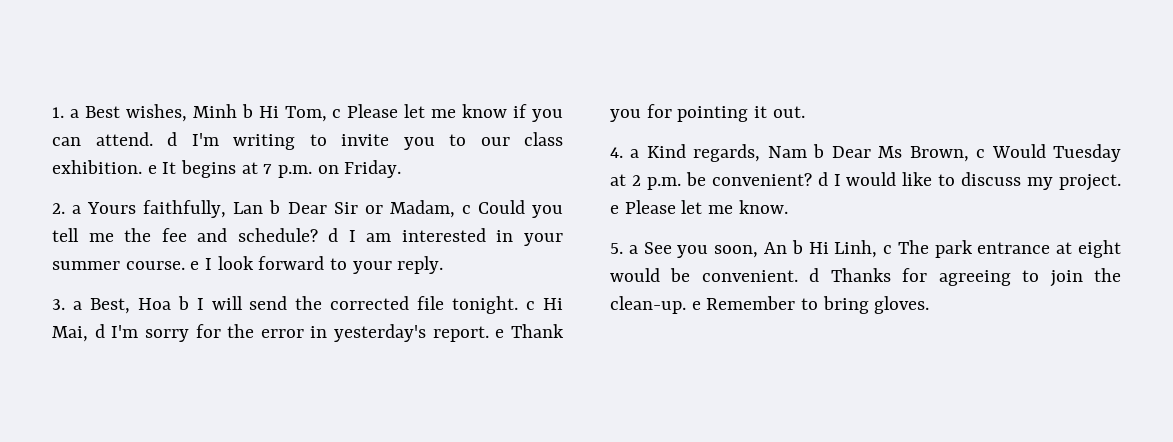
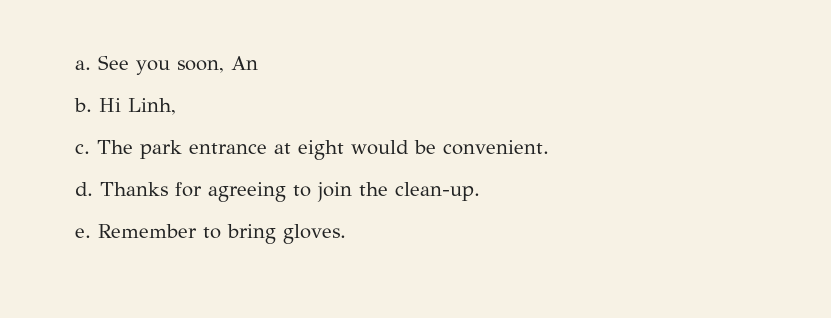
[52,104,563,122] [52,132,563,150] [52,160,402,178] [52,200,563,218] [52,228,563,246] [52,256,444,274] [52,296,563,314] [52,324,564,342] [610,104,805,122] [610,144,1121,162] [610,172,1121,191] [610,200,788,214] [610,243,638,254] 1. a Best wishes, Minh b Hi Tom, c Please let me know if you can attend. d I'm writing to invite you to our class exhibition. e It begins at 7 p.m. on Friday. // 2. a Yours faithfully, Lan b Dear Sir or Madam, c Could you tell me the fee and schedule? d I am interested in your summer course. e I look forward to your reply. // 3. a Best, Hoa b I will send the corrected file tonight. c Hi Mai, d I'm sorry for the error in yesterday's report. e Thank you for pointing it out. // 4. a Kind regards, Nam b Dear Ms Brown, c Would Tuesday at 2 p.m. be convenient? d I would like to discuss my project. e Please let me know. // 5. a -> [75,60,91,70] a.
[791,240,803,254] b -> [74,98,92,112] // b.
[883,245,893,254] c -> [75,144,90,154] // c.
[809,268,820,282] d -> [75,182,93,196] // d.
[691,301,701,310] e -> [75,228,91,238] // e.

